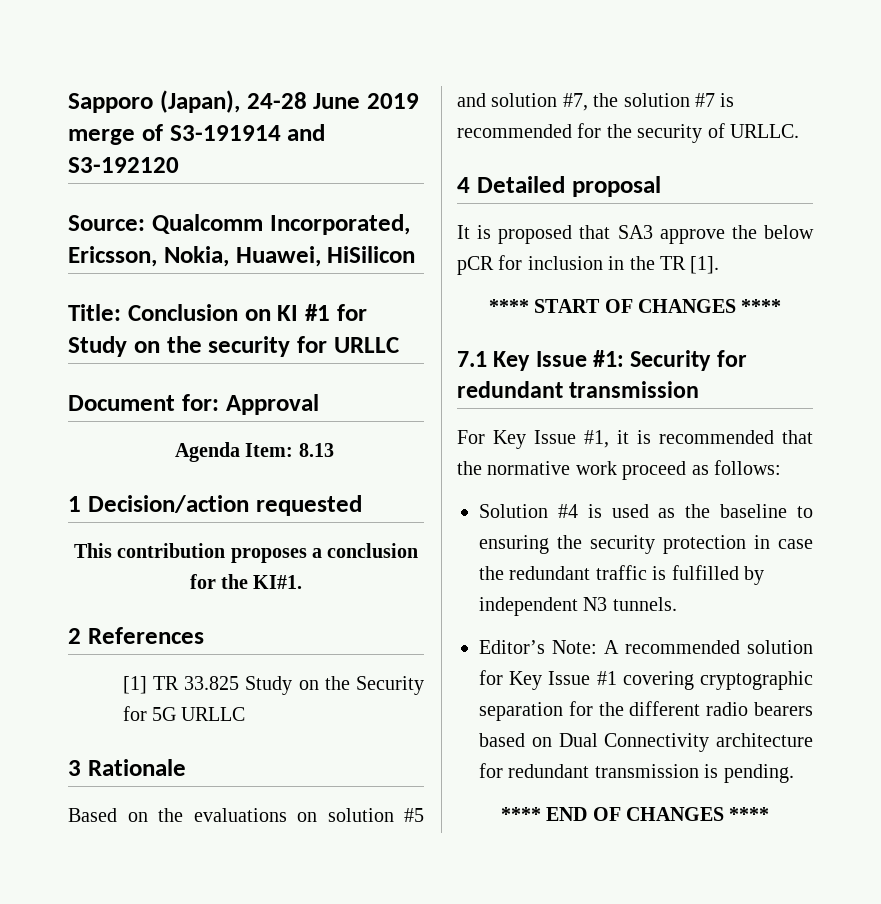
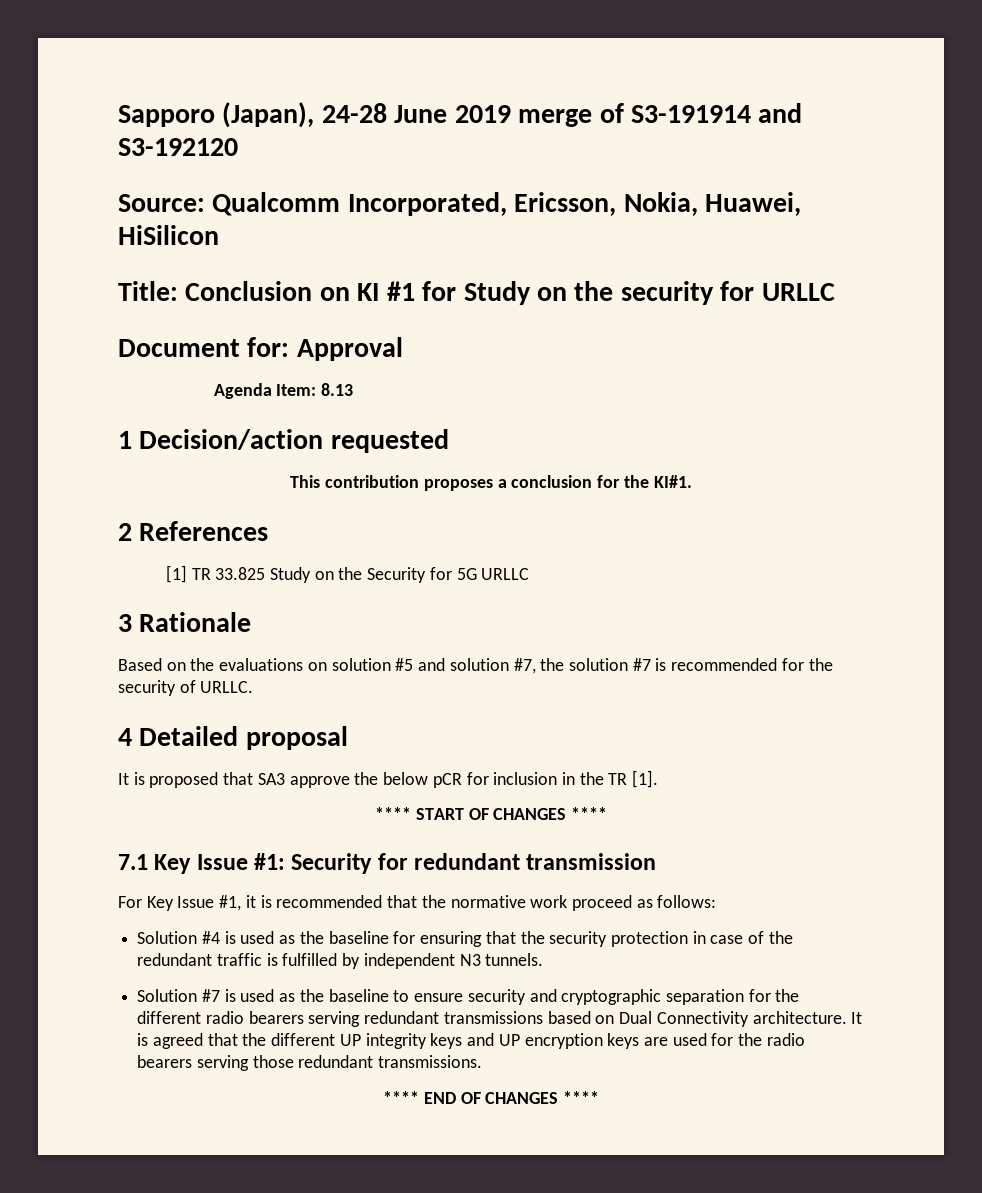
[797,506,813,518] [479,535,549,554] to ensuring -> [393,931,516,947] for ensuring that
(813, 544) none -> [748,931,765,944] of
[479,640,813,654] [479,670,694,690] Editor’s Note: A recommended solution for Key Issue #1 covering -> [137,989,557,1005] Solution #7 is used as the baseline to ensure security and
(813, 709) none -> [308,1011,543,1027] serving redundant transmissions
[716,733,813,747] [479,763,794,783] architecture for redundant transmission is pending. -> [752,1011,863,1024] [137,1033,805,1049] [137,1055,483,1071] architecture. It is agreed that the different UP integrity keys and UP encryption keys are used for the radio bearers serving those redundant transmissions.

